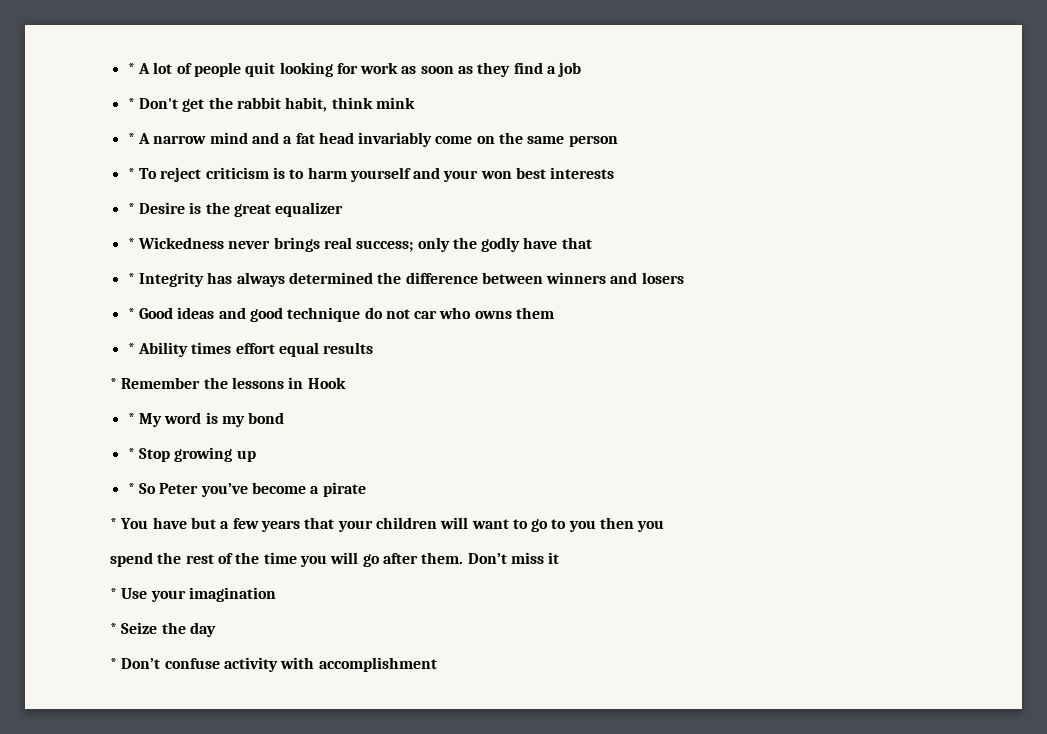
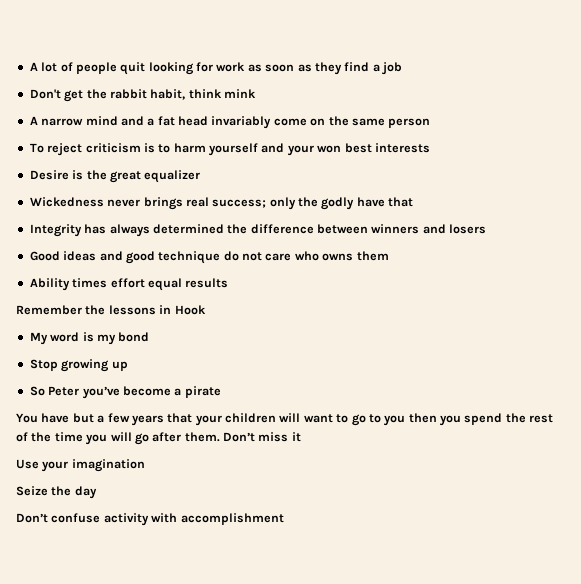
[127,63,135,74] * -> (29, 66) none
[127,98,135,109] * -> (402, 68) none
[127,133,135,144] * -> (256, 93) none
[127,168,135,179] * -> (431, 123) none
[127,203,135,214] * -> (430, 148) none
[127,238,135,249] * -> (201, 176) none
[127,273,135,284] * -> (414, 202) none
[127,308,135,319] * -> (487, 229) none
[414,310,438,319] car -> [265,253,292,261] care
[127,343,135,354] * -> (389, 256) none
[110,378,117,389] * -> (229, 283) none
[127,413,135,424] * -> (206, 310) none
[127,448,135,459] * -> (150, 337) none
[127,483,135,494] * -> (128, 366) none
[110,518,117,529] * -> (221, 392) none
(665, 526) // -> (461, 420) none
[110,588,117,599] * -> (301, 437) none
[110,623,117,634] * -> (145, 465) none
[110,658,117,669] * -> (97, 492) none

